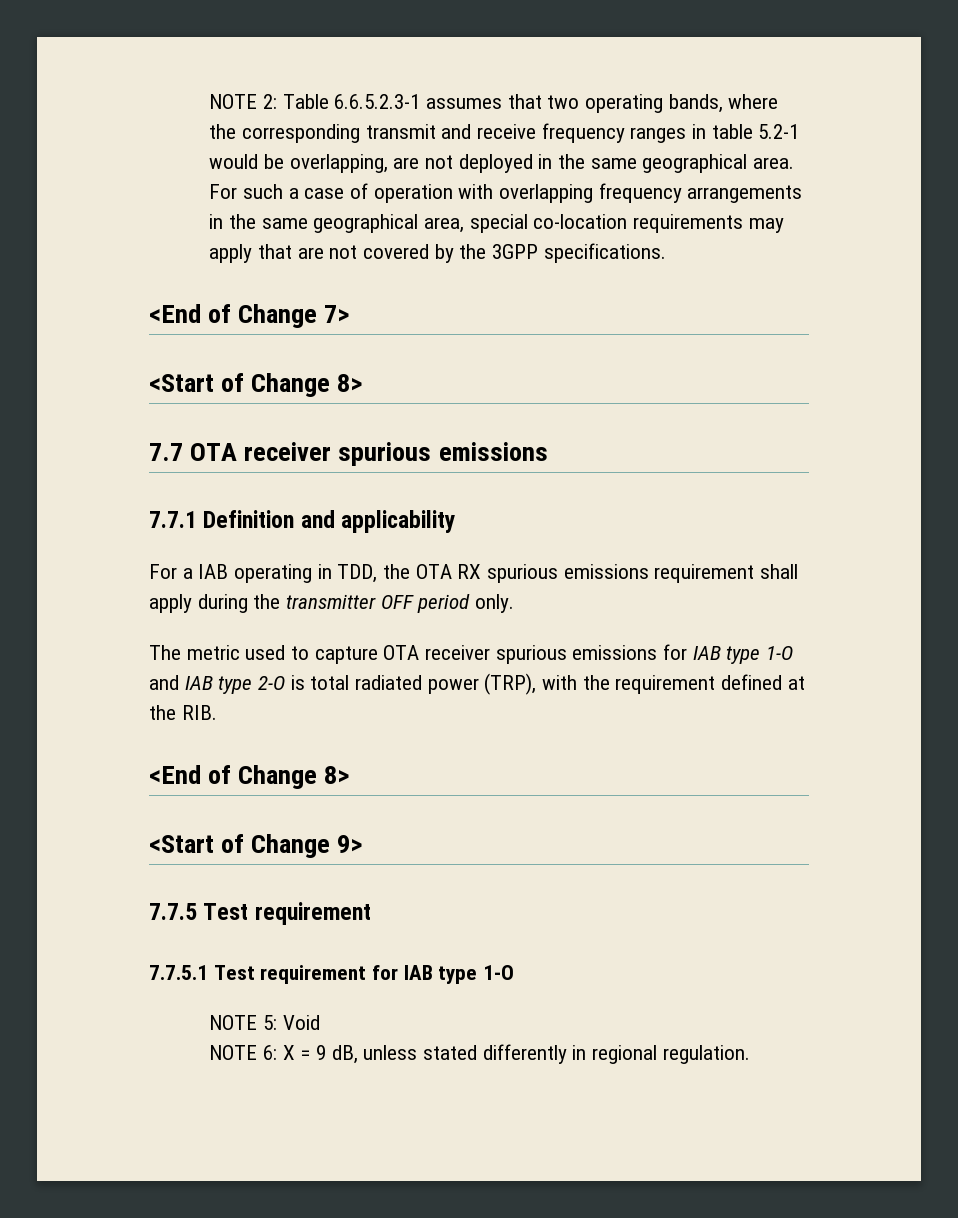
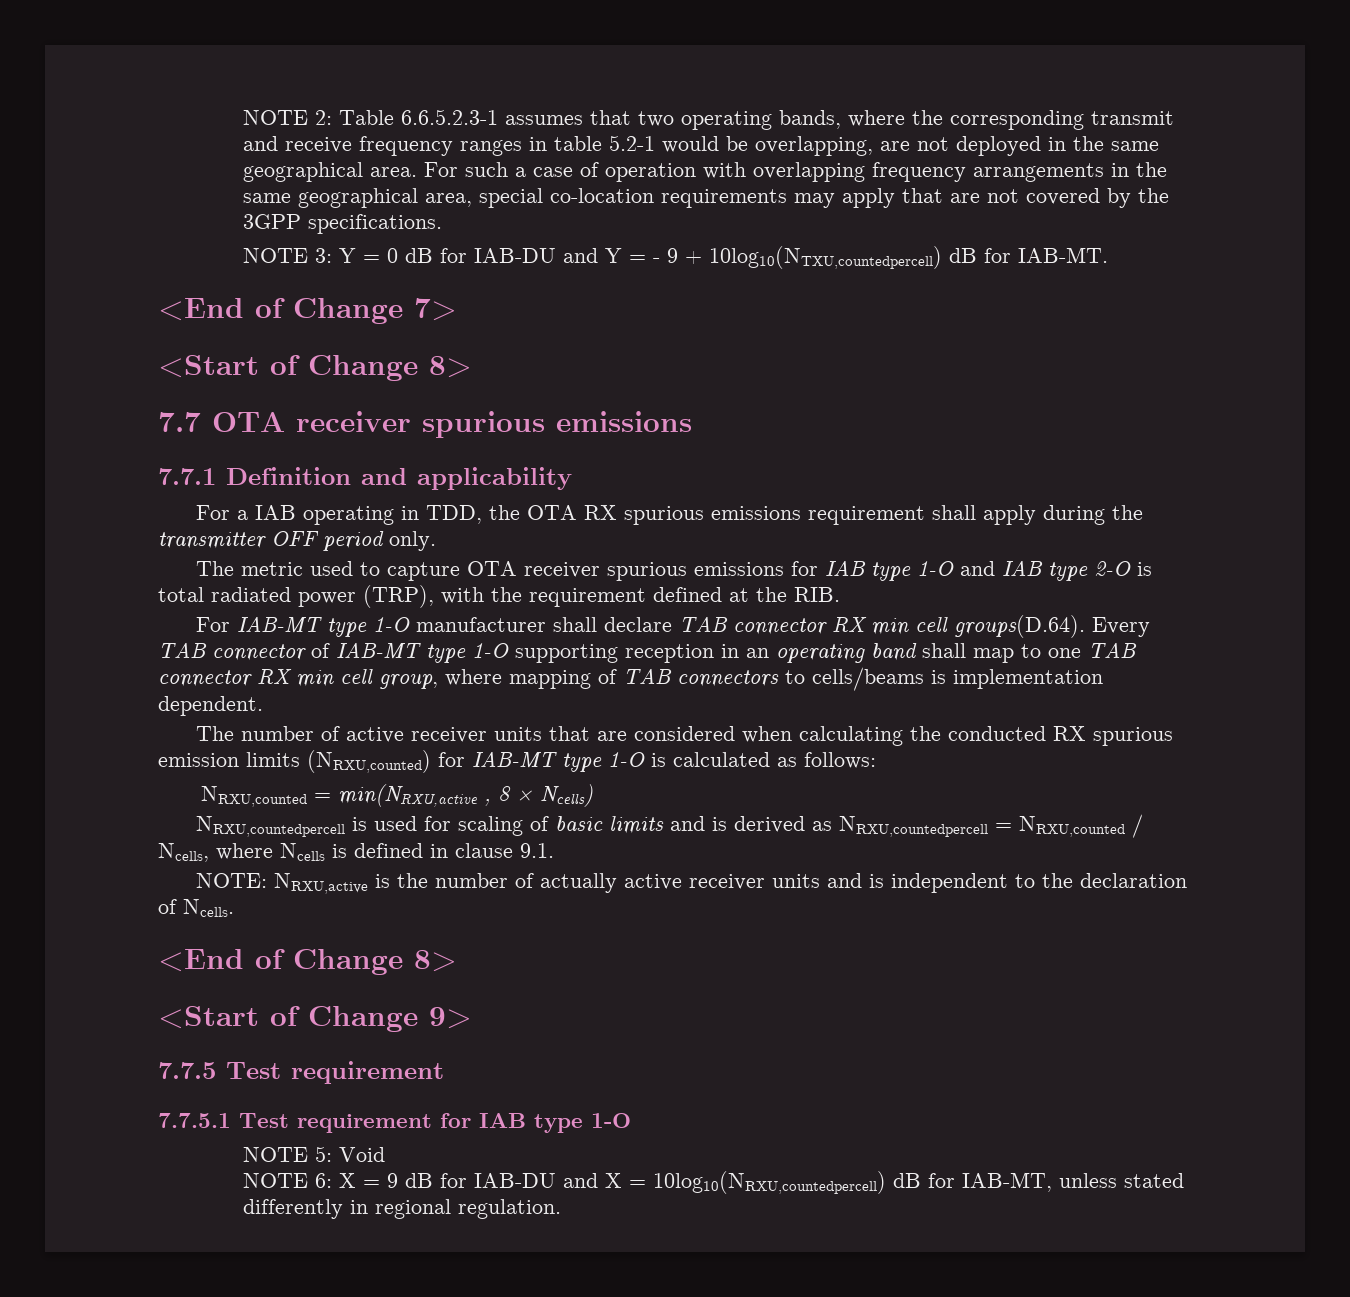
(666, 253) none -> [243,246,1109,269] // NOTE 3: Y = 0 dB for IAB-DU and Y = - 9 + 10log10(NTXU,countedpercell) dB for IAB-MT.
(217, 712) none -> [195,615,1150,638] [158,642,1137,663] [158,667,1103,691] [158,696,263,716] [195,726,1173,746] [158,750,876,773] [200,784,593,807] [195,814,1143,838] [158,843,554,862] [195,873,1187,894] [158,899,234,917] // For IAB-MT type 1-O manufacturer shall declare TAB connector RX min cell groups(D.64). Every TAB connector of IAB-MT type 1-O supporting reception in an operating band shall map to one TAB connector RX min cell group, where mapping of TAB connectors to cells/beams is implementation dependent. // The number of active receiver units that are considered when calculating the conducted RX spurious emission limits (NRXU,counted) for IAB-MT type 1-O is calculated as follows: // NRXU,counted = min(NRXU,active , 8 × Ncells) // NRXU,countedpercell is used for scaling of basic limits and is derived as NRXU,countedpercell = NRXU,counted / Ncells, where Ncells is defined in clause 9.1. // NOTE: NRXU,active is the number of actually active receiver units and is independent to the declaration of Ncells.
[331,1045,358,1064] dB, -> [405,1171,1053,1194] dB for IAB-DU and X = 10log10(NRXU,countedpercell) dB for IAB-MT,

